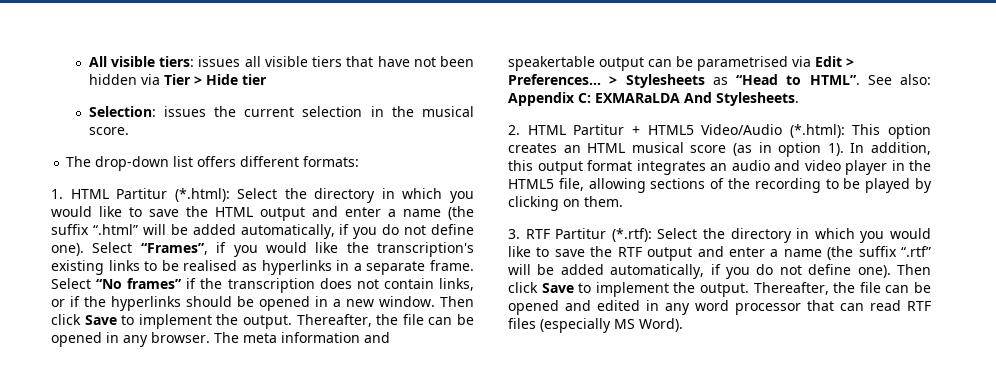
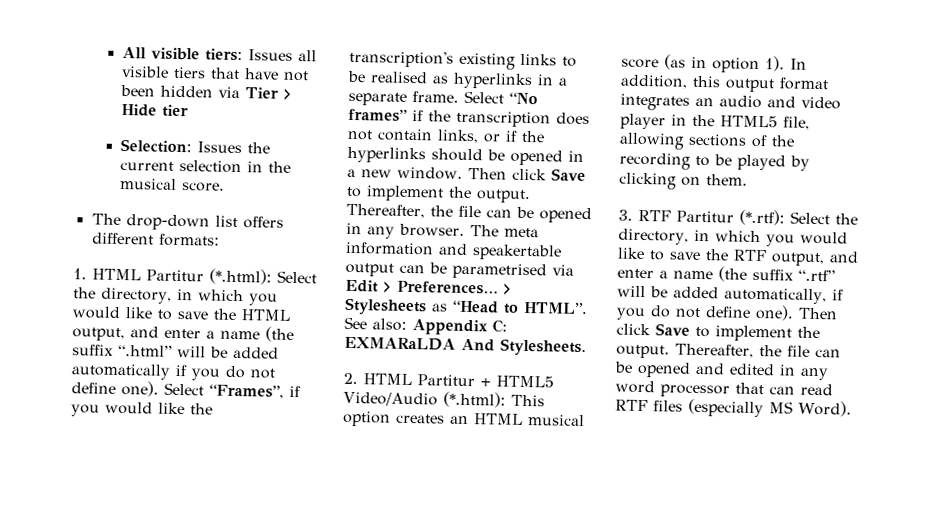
[198,56,241,67] issues -> [248,49,294,61] Issues
[163,106,206,117] issues -> [197,141,243,154] Issues
[314,188,376,203] directory -> [101,287,172,304] directory,
[260,207,305,221] output -> [72,327,125,342] output,
[240,224,335,239] automatically, -> [71,363,171,380] automatically
[730,228,792,243] directory -> [618,228,689,245] directory,
[647,247,693,261] output -> [771,252,825,267] output,

